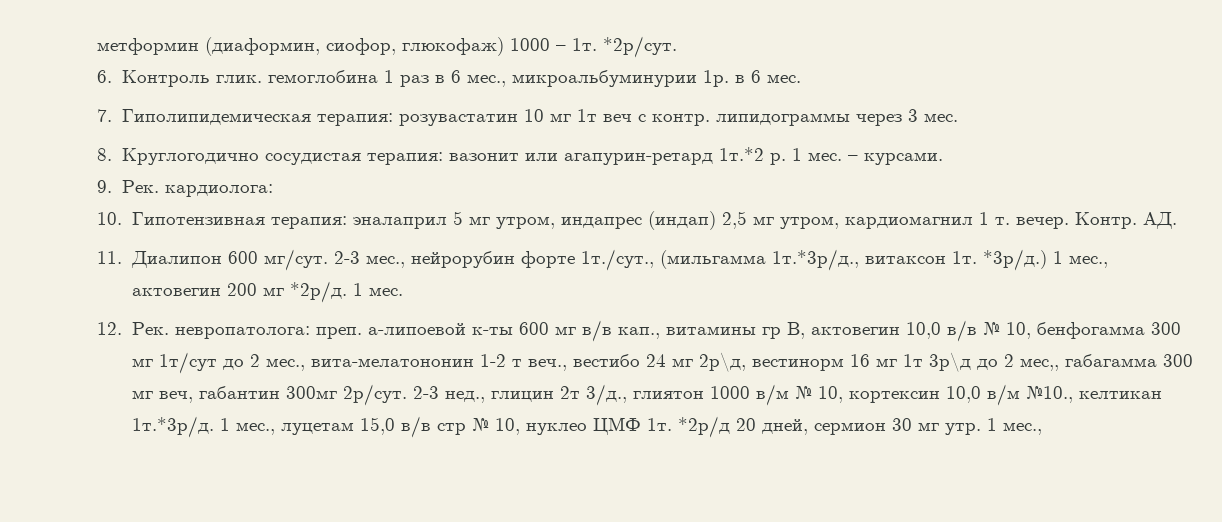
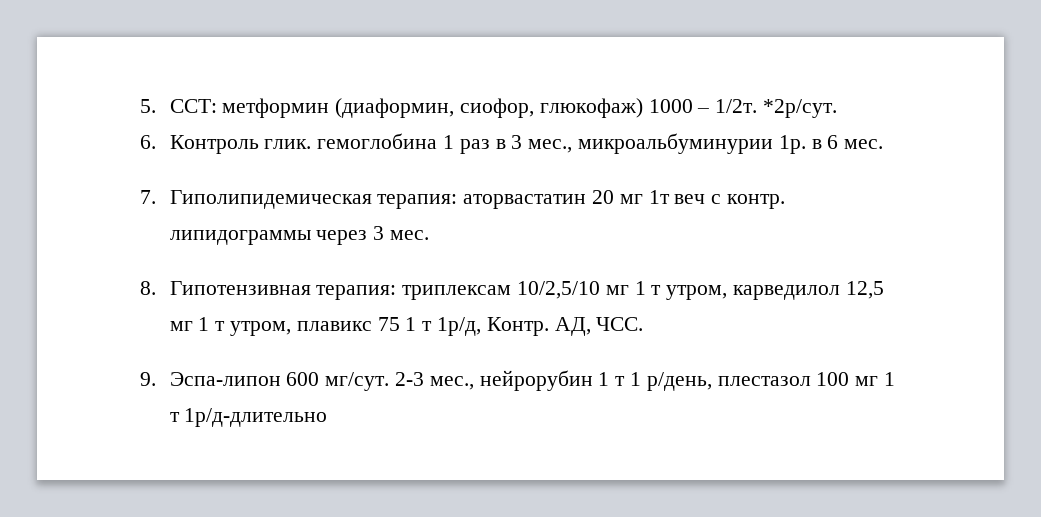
(97, 46) none -> [140,99,217,113] 5. ССТ:
[572,38,597,51] 1т. -> [715,99,758,113] 1/2т.
[450,70,461,83] 6 -> [511,135,523,149] 3
[398,109,544,126] розувастатин 10 -> [463,190,615,209] аторвастатин 20
[121,147,943,165] [97,180,273,197] [97,211,1177,230] [97,251,222,268] Круглогодично сосудистая терапия: вазонит или агапурин-ретард 1т.*2 р. 1 мес. – курсами. // 9. Рек. кардиолога: // 10. Гипотензивная терапия: эналаприл 5 мг утром, индапрес (индап) 2,5 мг утром, кардиомагнил 1 т. вечер. Контр. АД. // 11. Диалипон -> [169,281,884,300] [169,317,644,336] [140,372,281,386] Гипотензивная терапия: триплексам 10/2,5/10 мг 1 т утром, карведилол 12,5 мг 1 т утром, плавикс 75 1 т 1р/д, Контр. АД, ЧСС. // 9. Эспа-липон
[520,249,1108,271] [131,281,403,303] [97,320,1181,342] [131,352,1193,374] [131,384,1162,406] [131,416,1042,438] форте 1т./сут., (мильгамма 1т.*3р/д., витаксон 1т. *3р/д.) 1 мес., актовегин 200 мг *2р/д. 1 мес. // 12. Рек. невропатолога: преп. а-липоевой к-ты 600 мг в/в кап., витамины гр В, актовегин 10,0 в/в № 10, бенфогамма 300 мг 1т/сут до 2 мес., вита-мелатононин 1-2 т веч., вестибо 24 мг 2р\д, вестинорм 16 мг 1т 3р\д до 2 мес,, габагамма 300 мг веч, габантин 300мг 2р/сут. 2-3 нед., глицин 2т 3/д., глиятон 1000 в/м № 10, кортексин 10,0 в/м №10., келтикан 1т.*3р/д. 1 мес., луцетам 15,0 в/в стр № 10, нуклео ЦМФ 1т. *2р/д 20 дней, сермион 30 мг утр. 1 мес., -> [598,372,896,391] [169,408,328,427] 1 т 1 р/день, плестазол 100 мг 1 т 1р/д-длительно

